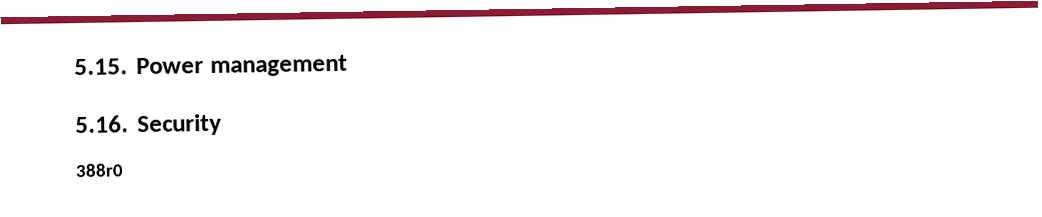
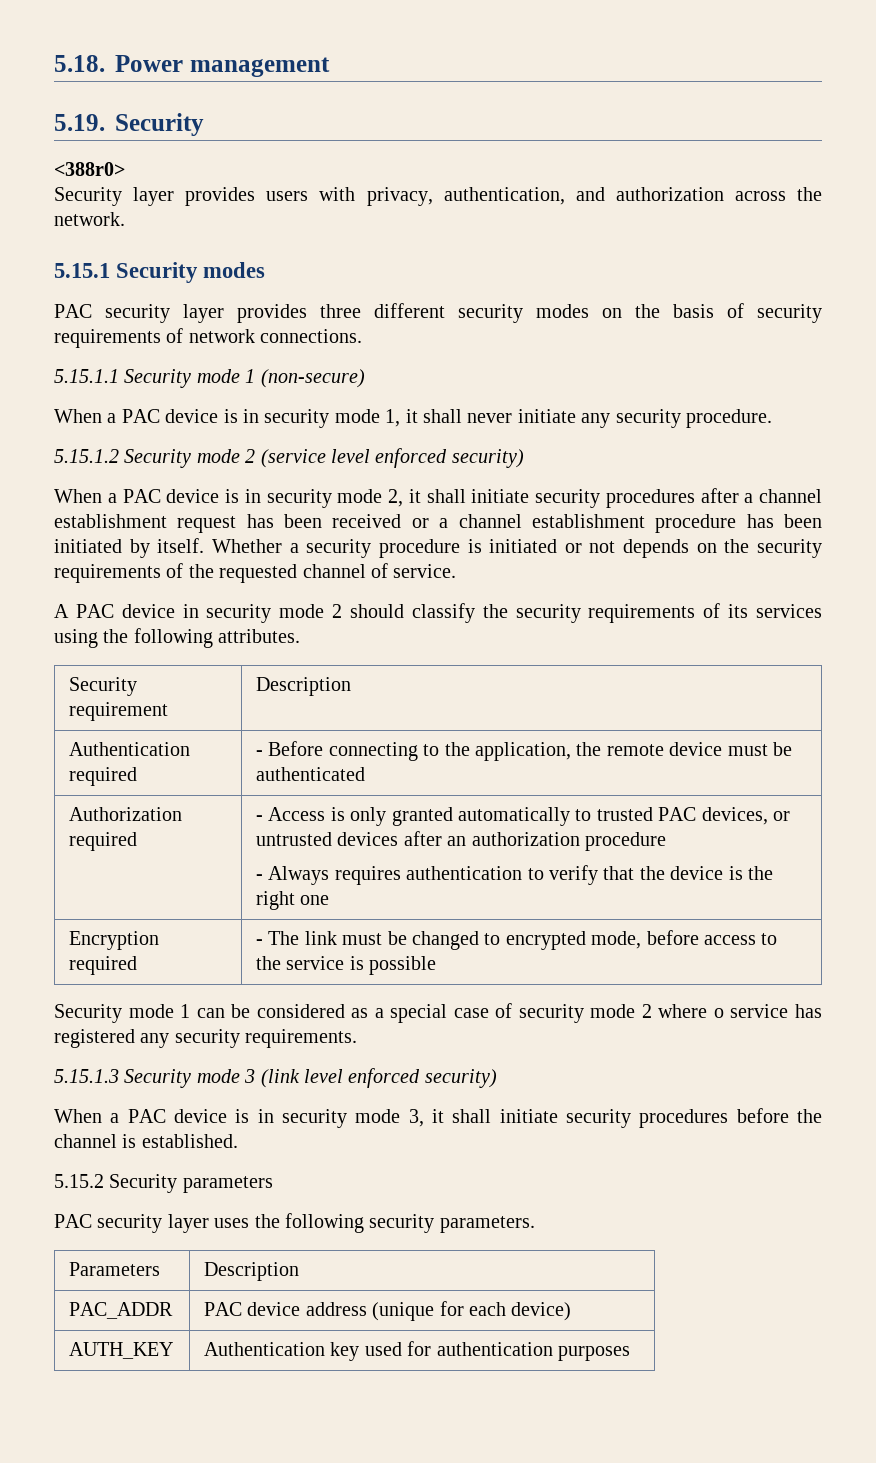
[74,58,128,76] 5.15. -> [54,55,105,72] 5.18.
[75,115,129,134] 5.16. -> [54,114,105,131] 5.19.
[75,163,124,178] 388r0 -> [54,162,125,176] [54,187,823,206] [54,212,125,226] [54,262,266,283] [54,303,822,323] [54,328,363,348] [54,369,365,388] [54,409,772,428] [54,448,524,468] [54,488,822,508] [54,514,823,533] [54,538,822,558] [54,563,457,583] [54,603,822,623] [54,628,301,648] [69,677,138,696] [69,702,169,721] [256,677,352,696] [69,742,191,756] [69,767,138,786] [256,741,793,761] [256,767,366,781] [69,807,183,821] [69,832,138,851] [256,807,791,826] [256,831,667,851] [256,865,774,885] [256,891,330,910] [69,931,160,950] [69,956,138,975] [256,930,778,950] [256,956,437,975] [54,1003,822,1023] [54,1029,358,1048] [54,1068,497,1088] [54,1108,822,1128] [54,1134,238,1148] [54,1174,273,1193] [54,1213,535,1233] [69,1262,161,1276] [204,1262,300,1281] [69,1302,174,1319] [204,1301,572,1321] [69,1342,174,1359] [204,1341,631,1361] <388r0> // Security layer provides users with privacy, authentication, and authorization across the network. // 5.15.1 Security modes // PAC security layer provides three different security modes on the basis of security requirements of network connections. // 5.15.1.1 Security mode 1 (non-secure) // When a PAC device is in security mode 1, it shall never initiate any security procedure. // 5.15.1.2 Security mode 2 (service level enforced security) // When a PAC device is in security mode 2, it shall initiate security procedures after a channel establishment request has been received or a channel establishment procedure has been initiated by itself. Whether a security procedure is initiated or not depends on the security requirements of the requested channel of service. // A PAC device in security mode 2 should classify the security requirements of its services using the following attributes. // Security requirement | Description // Authentication required | - Before connecting to the application, the remote device must be authenticated // Authorization required | - Access is only granted automatically to trusted PAC devices, or untrusted devices after an authorization procedure // - Always requires authentication to verify that the device is the right one // Encryption required | - The link must be changed to encrypted mode, before access to the service is possible // Security mode 1 can be considered as a special case of security mode 2 where o service has registered any security requirements. // 5.15.1.3 Security mode 3 (link level enforced security) // When a PAC device is in security mode 3, it shall initiate security procedures before the channel is established. // 5.15.2 Security parameters // PAC security layer uses the following security parameters. // Parameters | Description // PAC_ADDR | PAC device address (unique for each device) // AUTH_KEY | Authentication key used for authentication purposes

